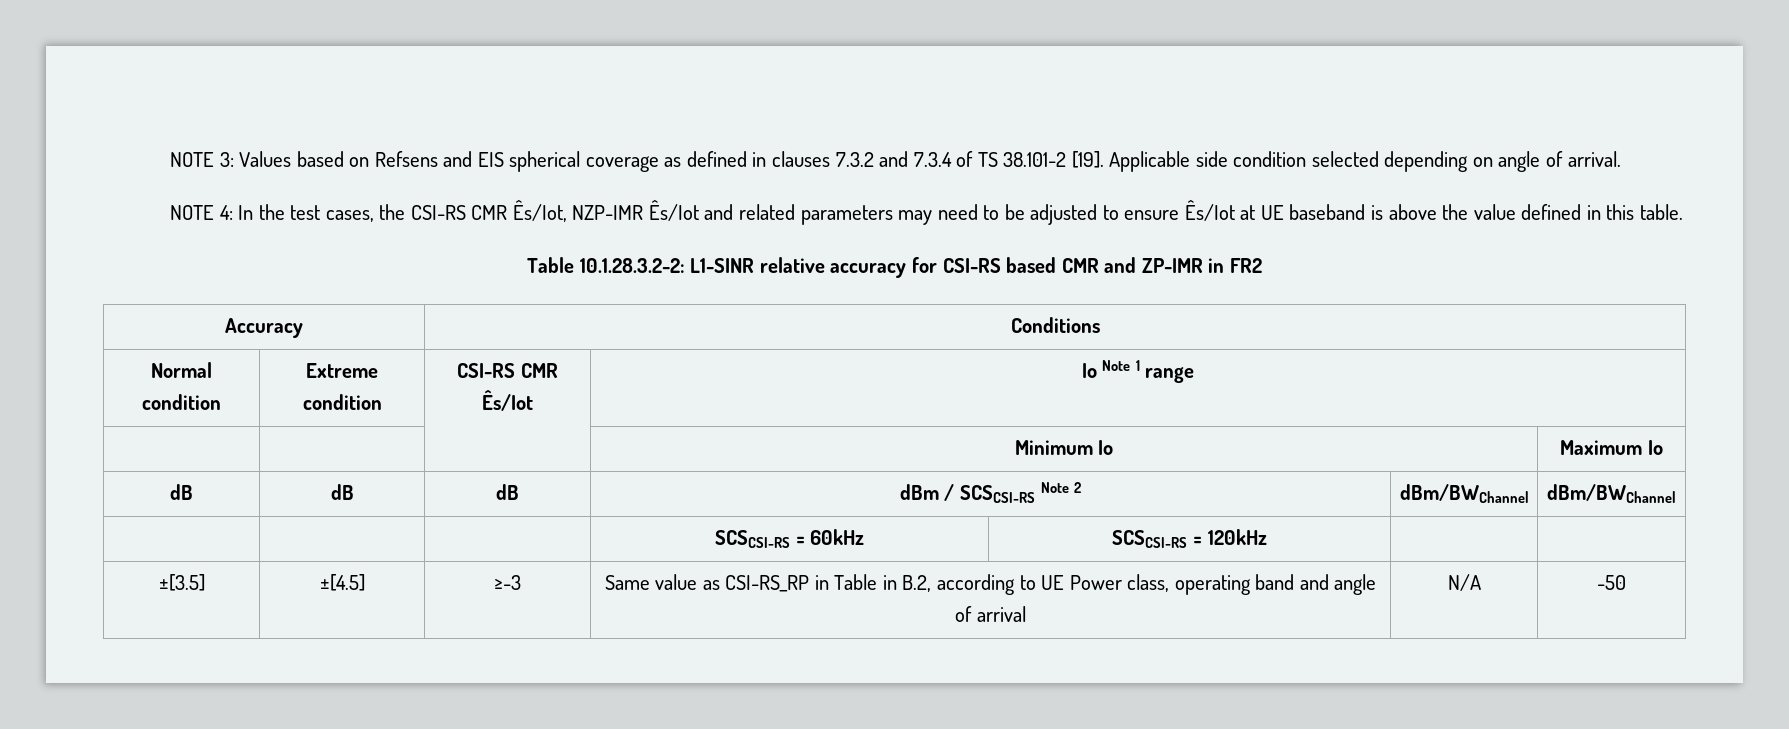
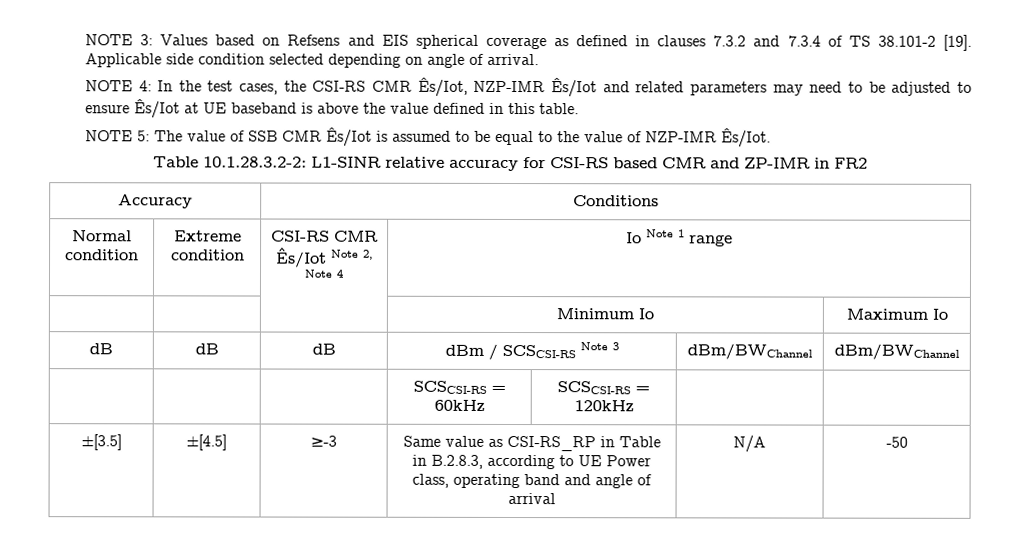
(1683, 212) none -> [84,126,771,148] // NOTE 5: The value of SSB CMR Ês/Iot is assumed to be equal to the value of NZP-IMR Ês/Iot.
(533, 400) none -> [330,249,374,260] [304,269,344,279] Note 2, Note 4
[1074,482,1082,493] 2 -> [611,342,619,351] 3
[902,575,932,592] B.2, -> [431,454,484,469] B.2.8.3,

